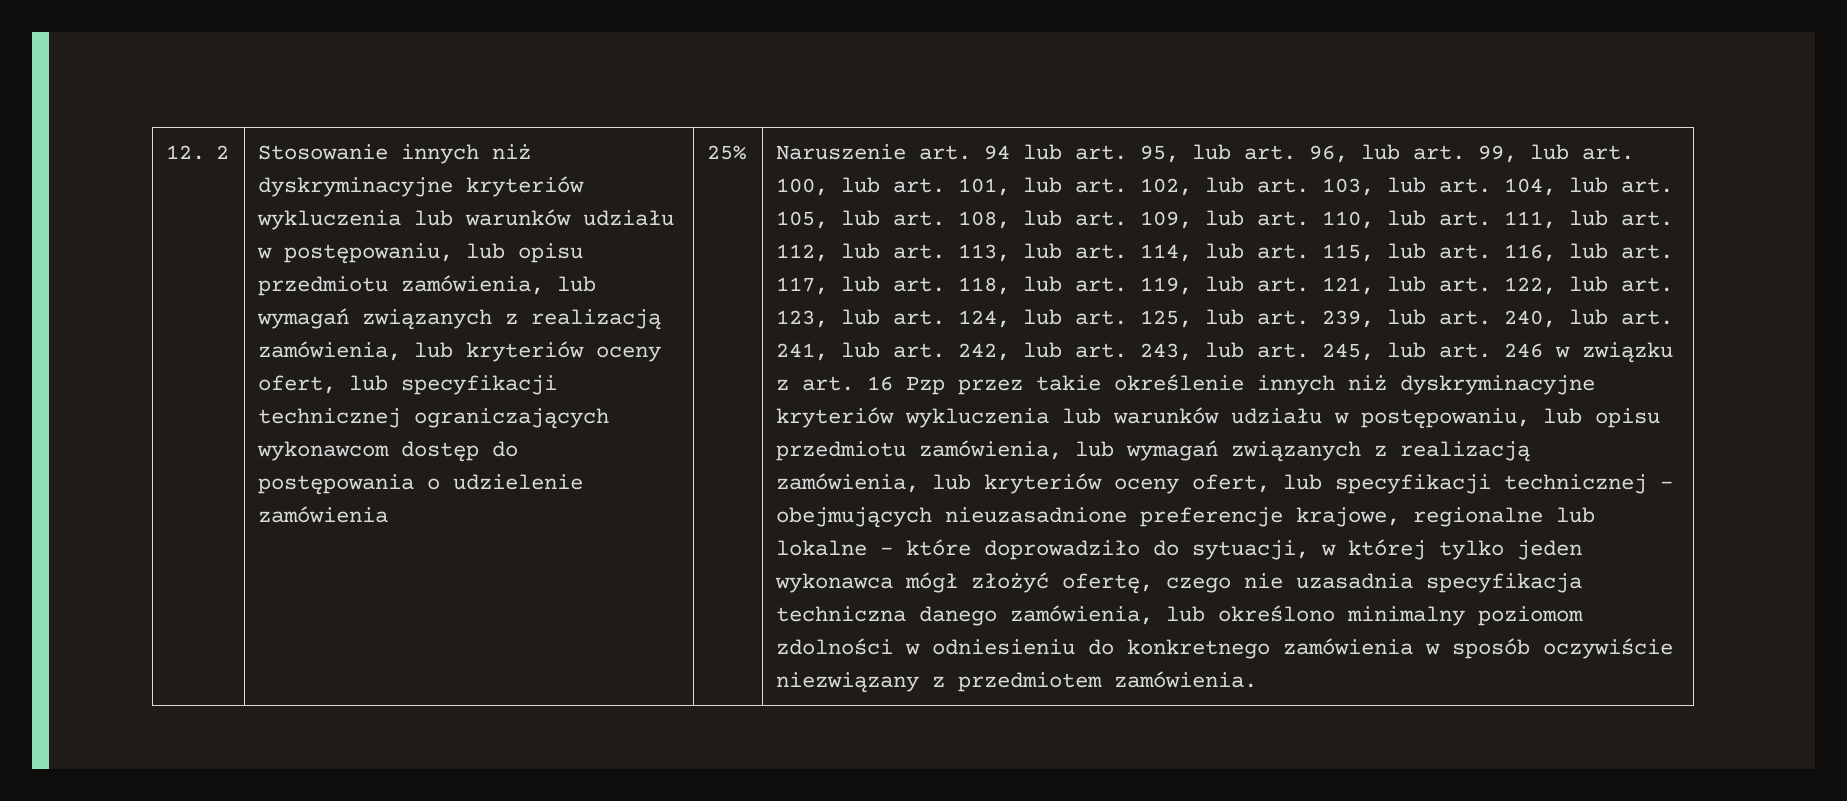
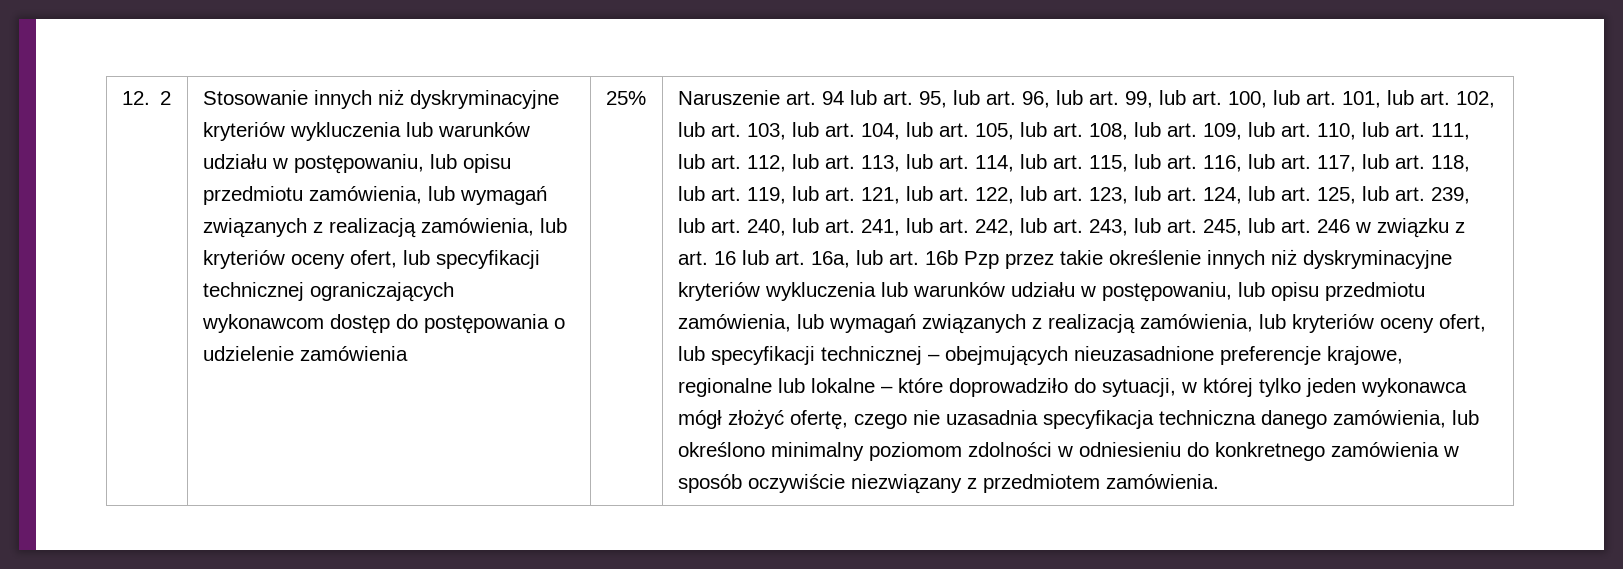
(894, 383) none -> [741,250,958,268] lub art. 16a, lub art. 16b

